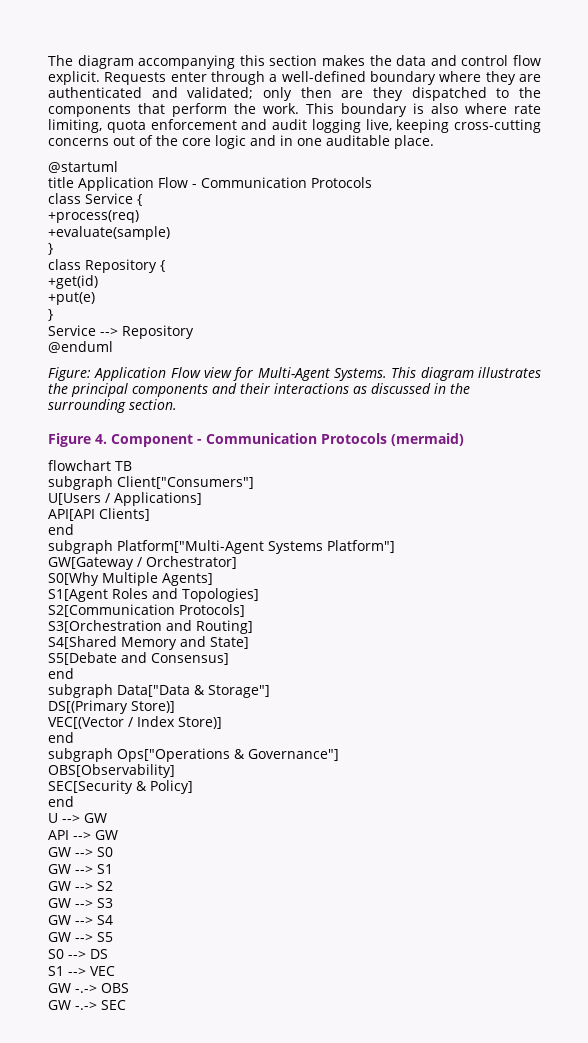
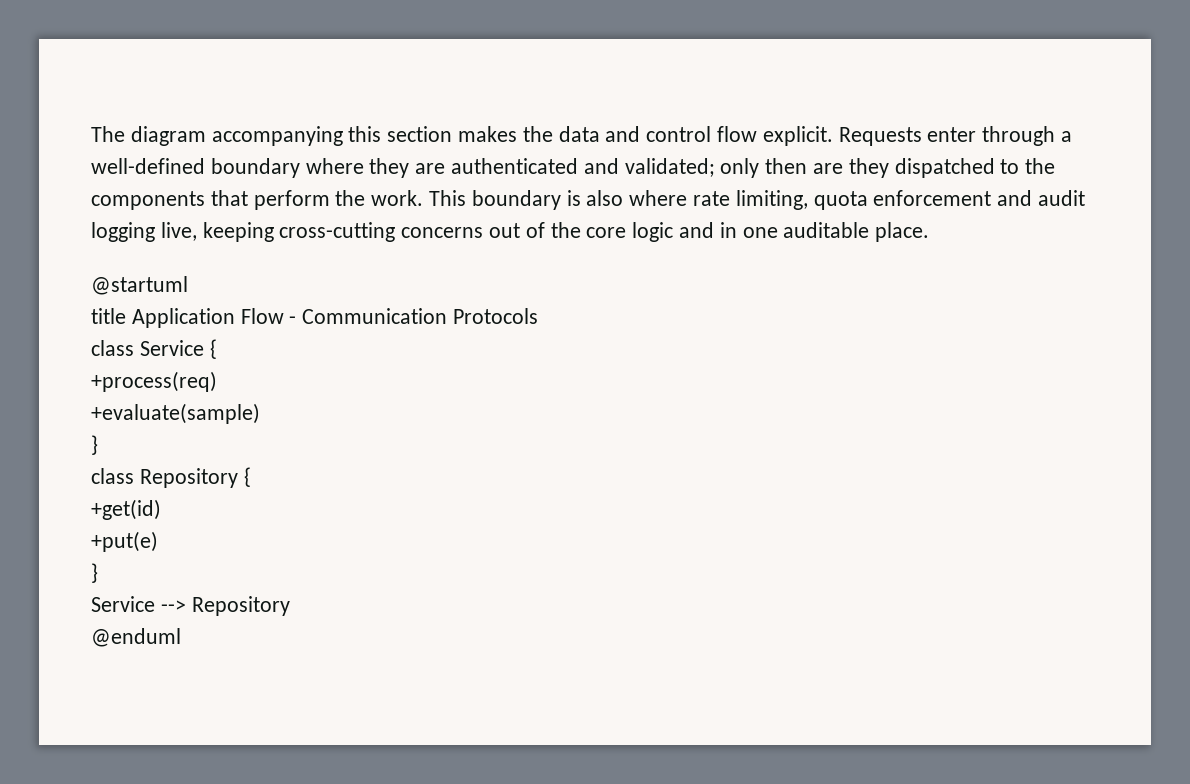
[48,367,541,381] [48,383,470,397] [48,399,177,413] [48,433,464,447] [48,460,132,471] [48,476,254,490] [48,492,202,506] [48,508,150,521] [48,524,74,535] [48,540,395,554] [48,556,237,570] [48,572,213,586] [48,588,259,602] [48,604,245,617] [48,620,253,634] [48,636,249,650] [48,652,229,665] [48,668,74,679] [48,684,270,698] [48,700,175,714] [48,716,222,729] [48,732,74,743] [48,748,339,762] [48,764,175,778] [48,780,193,794] [48,796,74,807] [48,813,107,823] [48,830,118,840] [48,847,113,857] [48,864,113,874] [48,881,113,891] [48,898,113,908] [48,915,113,925] [48,932,113,942] [48,949,108,959] [48,966,115,976] [48,983,129,993] [48,1000,126,1010] // Figure: Application Flow view for Multi-Agent Systems. This diagram illustrates the principal components and their interactions as discussed in the surrounding section. // Figure 4. Component - Communication Protocols (mermaid) // flowchart TB // subgraph Client["Consumers"] // U[Users / Applications] // API[API Clients] // end // subgraph Platform["Multi-Agent Systems Platform"] // GW[Gateway / Orchestrator] // S0[Why Multiple Agents] // S1[Agent Roles and Topologies] // S2[Communication Protocols] // S3[Orchestration and Routing] // S4[Shared Memory and State] // S5[Debate and Consensus] // end // subgraph Data["Data & Storage"] // DS[(Primary Store)] // VEC[(Vector / Index Store)] // end // subgraph Ops["Operations & Governance"] // OBS[Observability] // SEC[Security & Policy] // end // U --> GW // API --> GW // GW --> S0 // GW --> S1 // GW --> S2 // GW --> S3 // GW --> S4 // GW --> S5 // S0 --> DS // S1 --> VEC // GW -.-> OBS // GW -.-> SEC -> (181, 637) none

